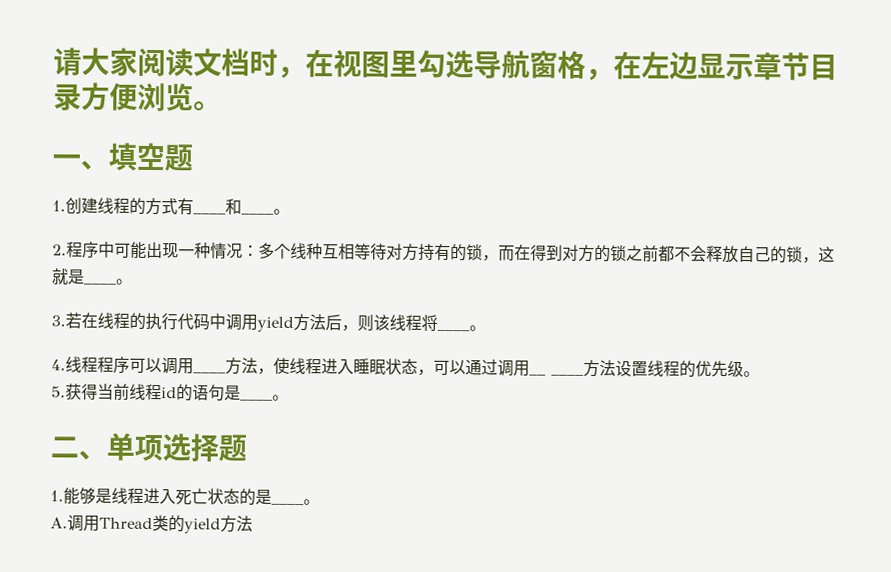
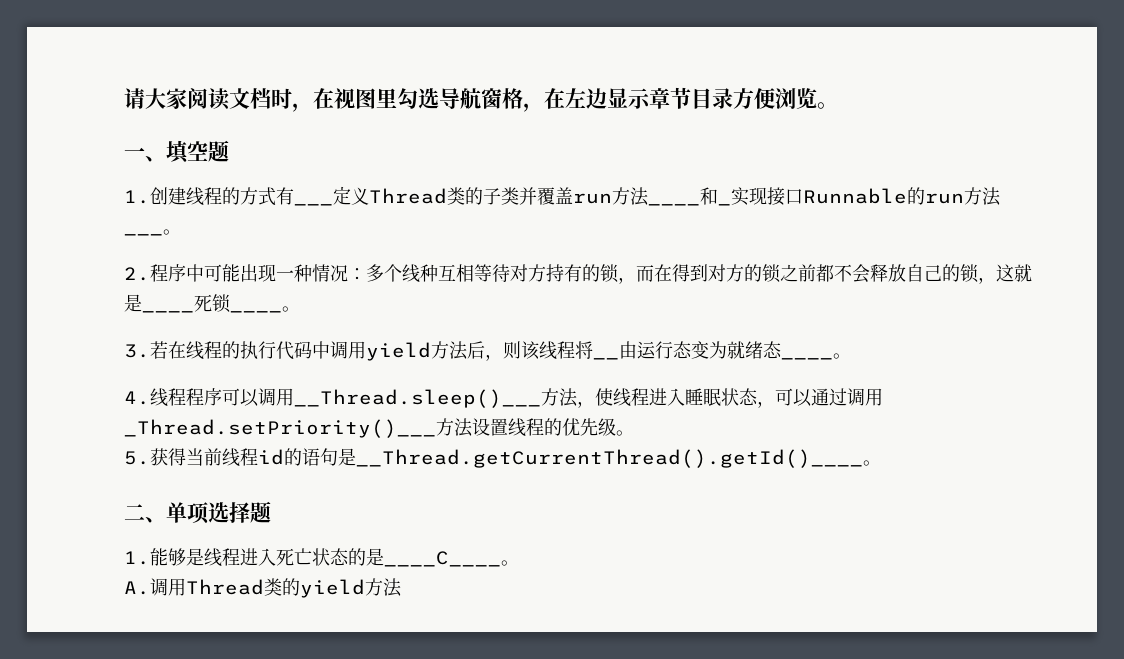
[193,198,274,215] ____和____ -> [294,186,1001,206] [124,233,163,236] ___定义Thread类的子类并覆盖run方法____和_实现接口Runnable的run方法___
(117, 283) none -> [194,294,282,313] 死锁____
(438, 322) none -> [593,341,782,360] __由运行态变为就绪态
[193,371,226,374] ____ -> [294,389,541,408] __Thread.sleep()___
[529,373,584,376] __ ____ -> [124,419,436,438] _Thread.setPriority()___
[240,398,273,401] ____ -> [356,449,863,468] __Thread.getCurrentThread().getId()____
[271,502,304,506] ____ -> [384,551,501,567] ____C____

